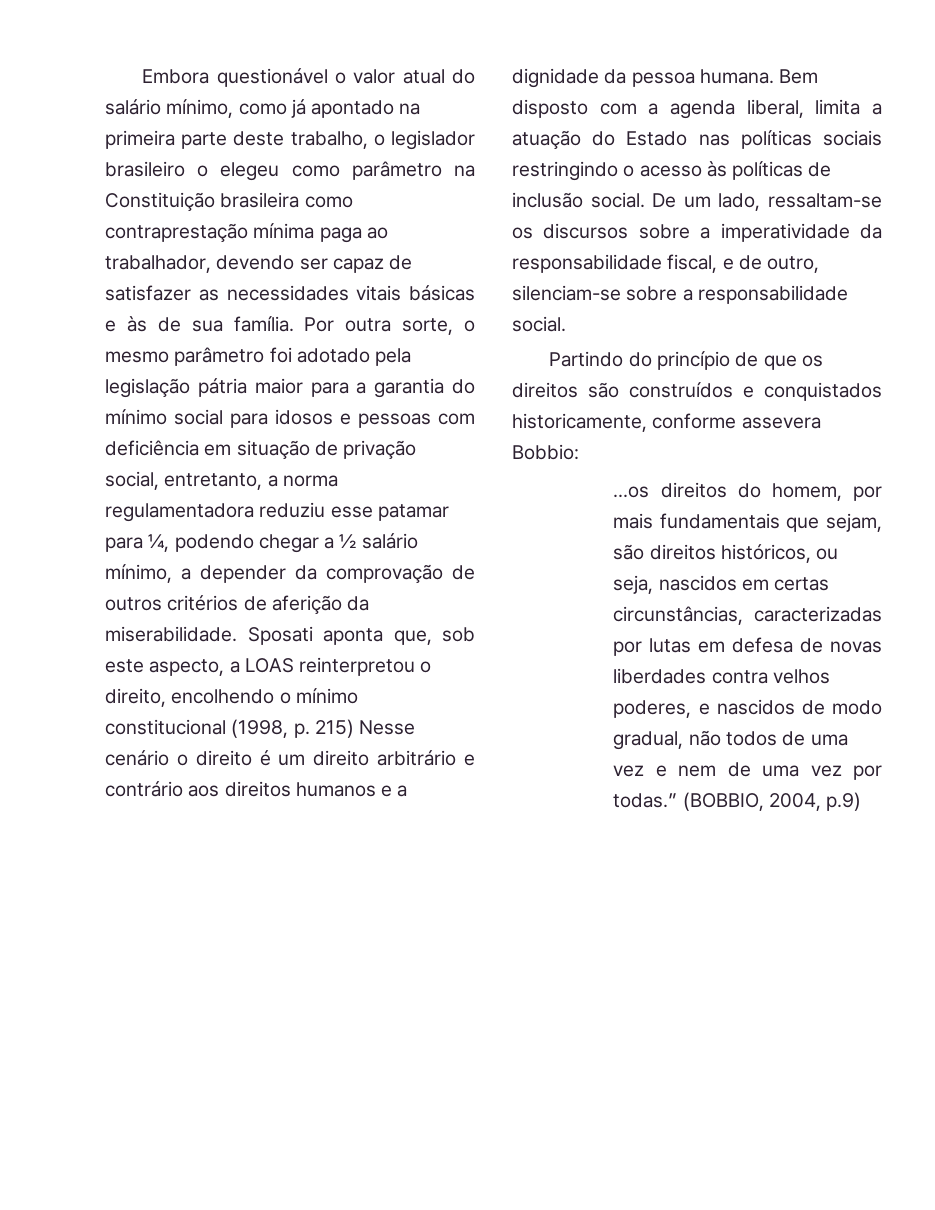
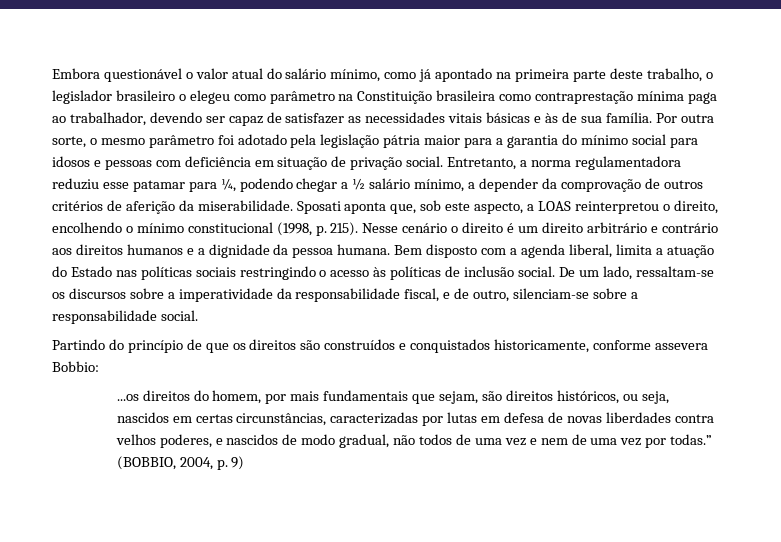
[105,471,263,490] social, entretanto, -> [406,156,517,170] social. Entretanto,
[314,719,354,738] 215) -> [330,222,359,236] 215).
[826,792,862,811] p.9) -> [216,456,245,470] p. 9)

